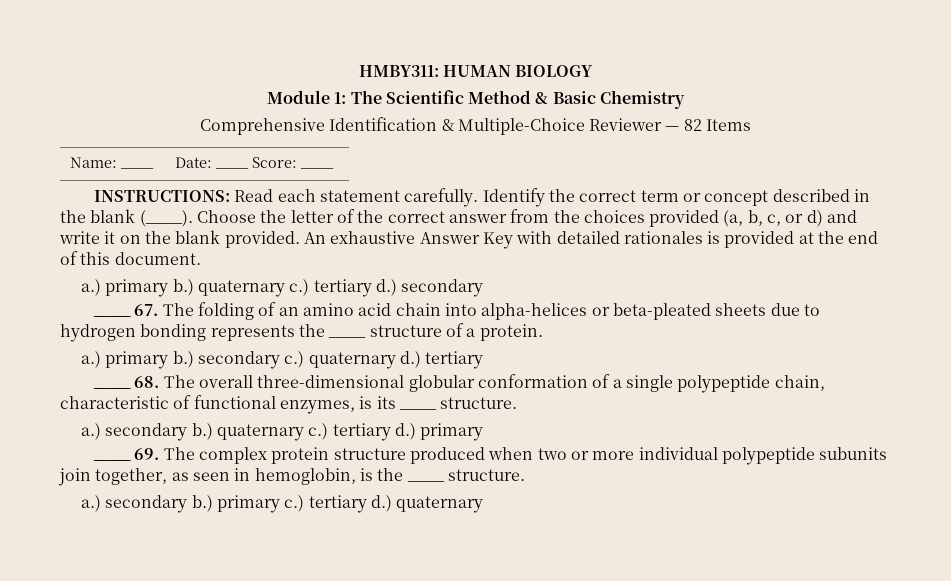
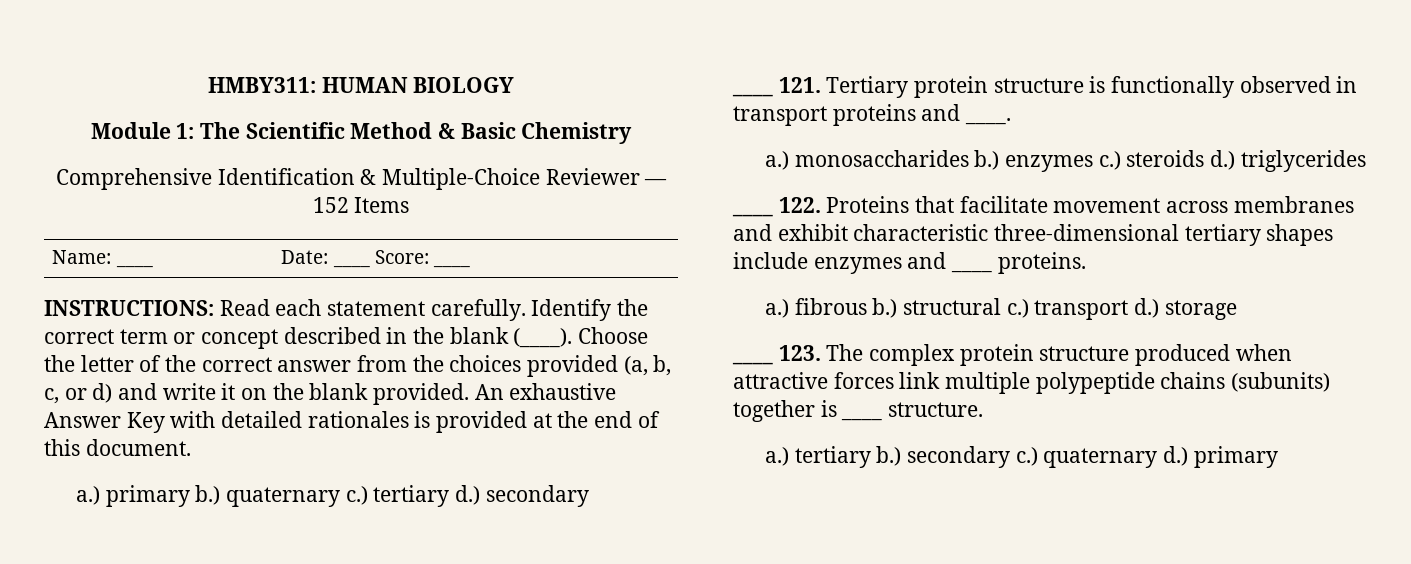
[683,119,702,131] 82 -> [312,197,349,213] 152
[134,302,820,320] [60,324,325,342] [328,337,367,338] [369,323,543,341] [80,351,484,369] [93,388,132,389] [134,374,825,393] [60,395,396,414] [398,409,437,410] [440,397,518,409] [80,423,484,441] [93,460,132,461] [134,448,160,460] 67. The folding of an amino acid chain into alpha-helices or beta-pleated sheets due to hydrogen bonding represents the ____ structure of a protein. // a.) primary b.) secondary c.) quaternary d.) tertiary // ____ 68. The overall three-dimensional globular conformation of a single polypeptide chain, characteristic of functional enzymes, is its ____ structure. // a.) secondary b.) quaternary c.) tertiary d.) primary // ____ 69. -> [778,76,1358,98] [733,104,1012,126] [765,150,1366,172] [732,213,773,217] [778,196,1354,213] [733,224,1334,246] [733,252,947,274] [951,252,1086,274] [765,298,1237,320] [732,361,773,365] [778,345,821,361] 121. Tertiary protein structure is functionally observed in transport proteins and ____. // a.) monosaccharides b.) enzymes c.) steroids d.) triglycerides // ____ 122. Proteins that facilitate movement across membranes and exhibit characteristic three-dimensional tertiary shapes include enzymes and ____ proteins. // a.) fibrous b.) structural c.) transport d.) storage // ____ 123.
[537,447,888,465] [58,468,404,486] [406,481,445,482] [447,469,525,481] [80,495,484,513] two or more individual polypeptide subunits join together, as seen in hemoglobin, is the ____ structure. // a.) secondary b.) primary c.) tertiary d.) quaternary -> [733,372,1331,394] [733,400,837,422] [841,417,883,421] [888,402,984,417] [765,446,1278,468] attractive forces link multiple polypeptide chains (subunits) together is ____ structure. // a.) tertiary b.) secondary c.) quaternary d.) primary

